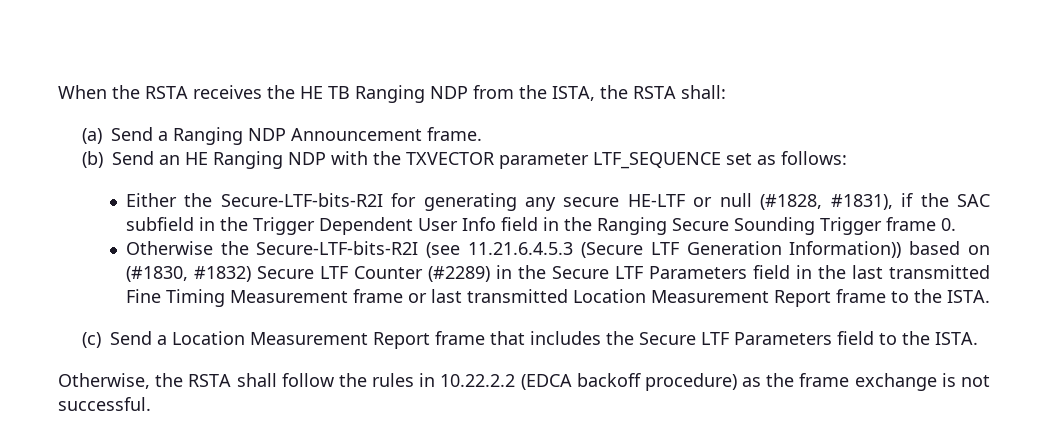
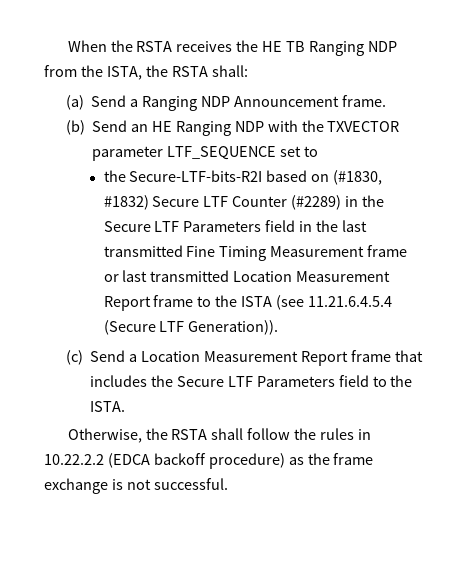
[757,151,848,165] [125,193,990,211] [125,217,956,235] [125,241,902,258] as follows: // Either the Secure-LTF-bits-R2I for generating any secure HE-LTF or null (#1828, #1831), if the SAC subfield in the Trigger Dependent User Info field in the Ranging Secure Sounding Trigger frame 0. // Otherwise the Secure-LTF-bits-R2I (see 11.21.6.4.5.3 (Secure LTF Generation Information)) -> [303,146,318,157] [103,170,263,182] to // the Secure-LTF-bits-R2I
[946,290,990,303] ISTA. -> [241,295,393,310] [103,320,279,335] ISTA (see 11.21.6.4.5.4 (Secure LTF Generation)).

